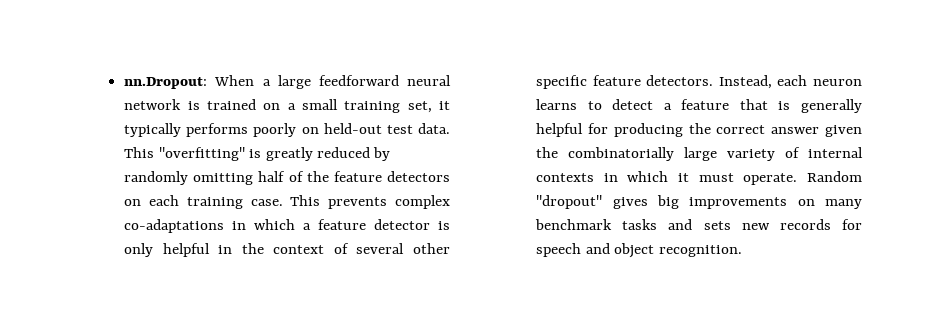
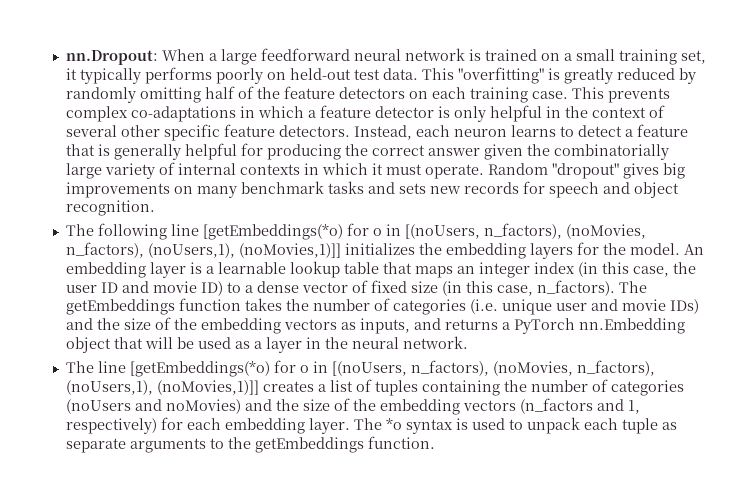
(742, 251) none -> [65,223,646,240] [65,242,704,259] [65,261,696,278] [65,280,647,296] [65,298,699,315] [65,317,685,334] [65,336,468,353] [65,360,655,377] [65,379,684,396] [65,398,640,415] [65,417,677,434] [65,436,435,453] // The following line [getEmbeddings(*o) for o in [(noUsers, n_factors), (noMovies, n_factors), (noUsers,1), (noMovies,1)]] initializes the embedding layers for the model. An embedding layer is a learnable lookup table that maps an integer index (in this case, the user ID and movie ID) to a dense vector of fixed size (in this case, n_factors). The getEmbeddings function takes the number of categories (i.e. unique user and movie IDs) and the size of the embedding vectors as inputs, and returns a PyTorch nn.Embedding object that will be used as a layer in the neural network. // The line [getEmbeddings(*o) for o in [(noUsers, n_factors), (noMovies, n_factors), (noUsers,1), (noMovies,1)]] creates a list of tuples containing the number of categories (noUsers and noMovies) and the size of the embedding vectors (n_factors and 1, respectively) for each embedding layer. The *o syntax is used to unpack each tuple as separate arguments to the getEmbeddings function.

